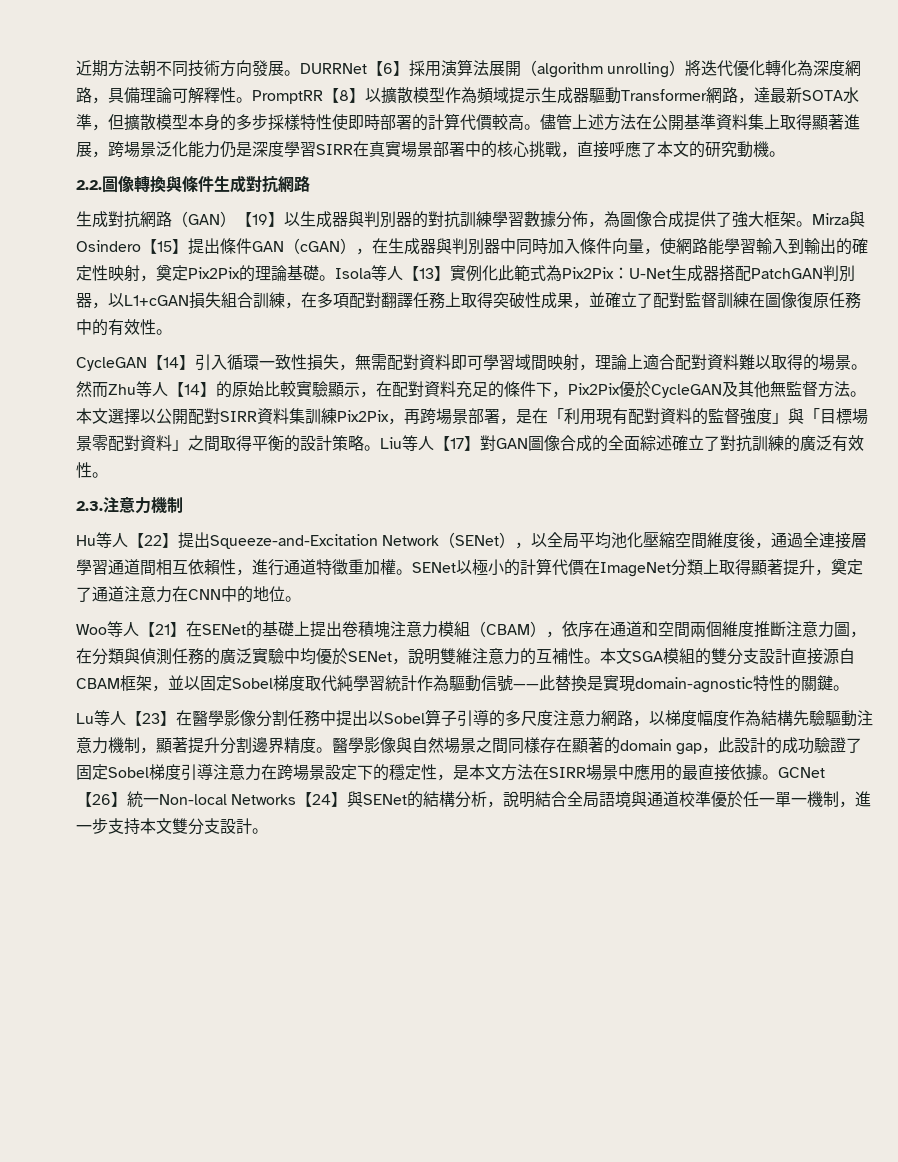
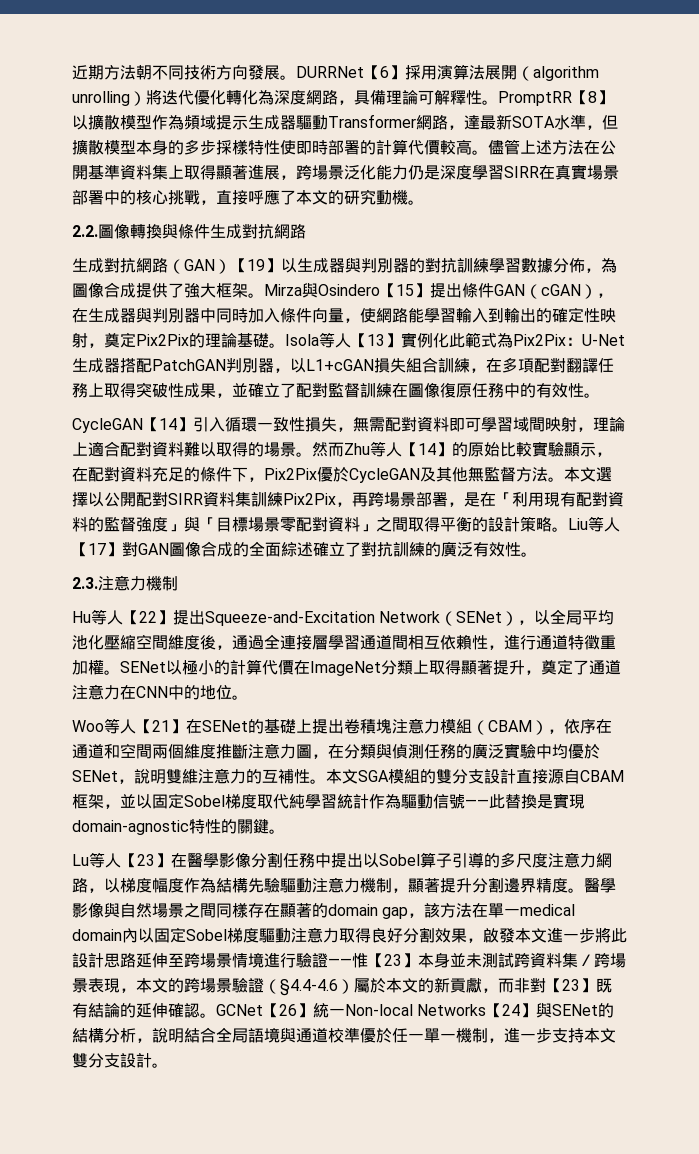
[718,737,863,754] [76,763,762,781] 此設計的成功驗證了固定Sobel梯度引導注意力在跨場景設定下的穩定性，是本文方法在SIRR場景中應用的最直接依據 -> [424,903,576,918] [72,927,627,943] [72,952,626,968] [72,977,612,996] [72,1003,200,1018] 該方法在單一medical domain內以固定Sobel梯度驅動注意力取得良好分割效果，啟發本文進一步將此設計思路延伸至跨場景情境進行驗證——惟【23】本身並未測試跨資料集／跨場景表現，本文的跨場景驗證（§4.4-4.6）屬於本文的新貢獻，而非對【23】既有結論的延伸確認

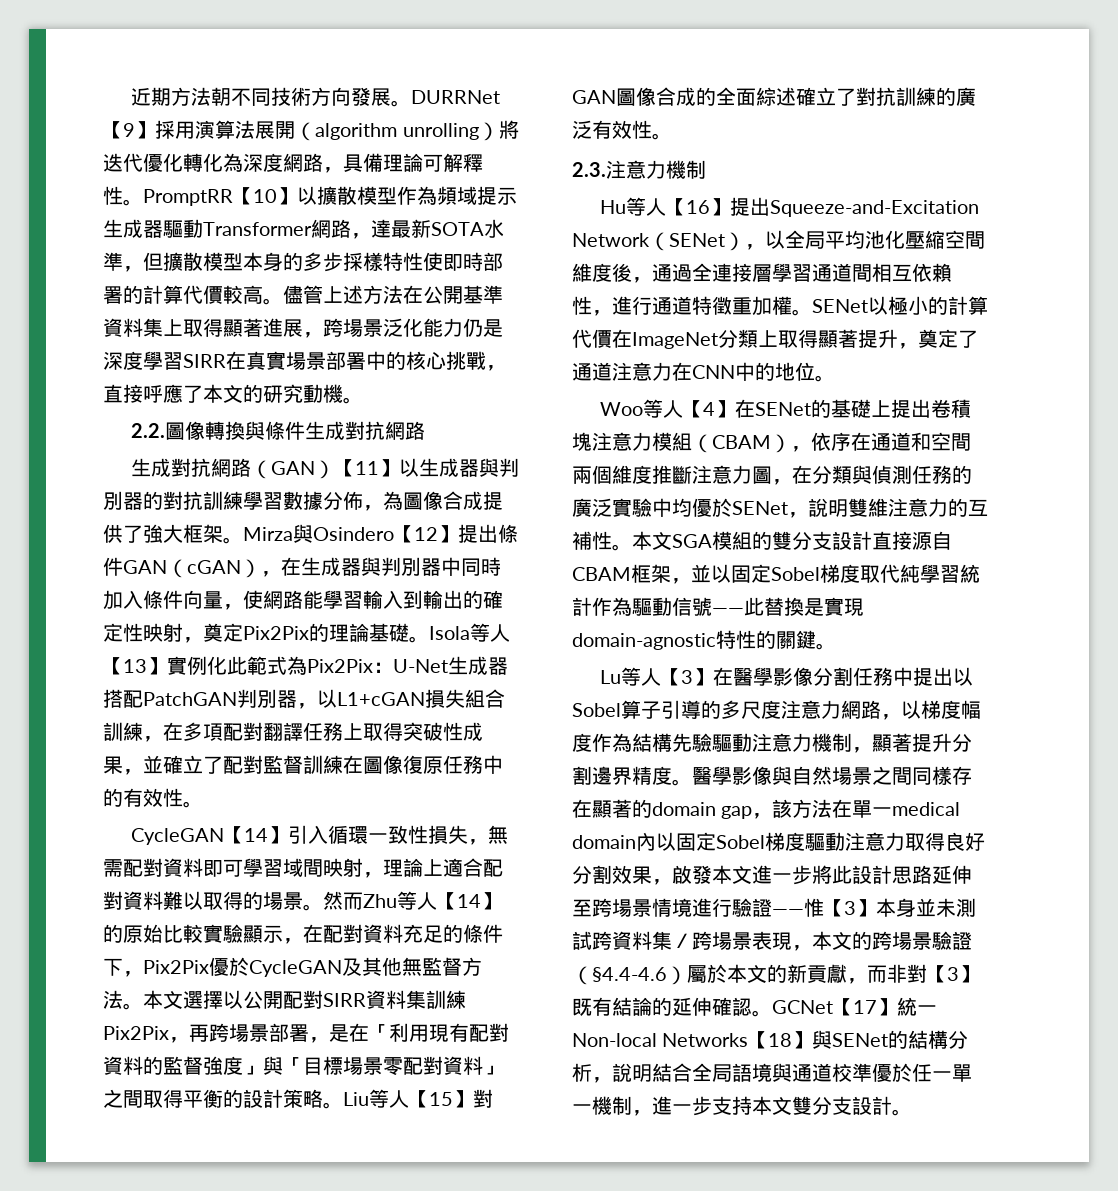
[380,66,389,78] 6 -> [123,123,135,137] 9
[588,91,597,103] 8 -> [253,189,277,203] 10
[247,259,265,271] 19 -> [354,461,379,475] 11
[396,284,414,296] 15 -> [414,527,438,541] 12
[88,543,106,555] 17 -> [429,1092,453,1106] 15
[139,611,157,623] 22 -> [685,200,710,214] 16
[152,720,170,732] 21 -> [702,402,715,416] 4
[137,854,155,866] 23 -> [680,670,693,684] 3
[384,954,402,966] 23 -> [844,901,856,915] 3
[562,979,580,991] 23 -> [947,967,959,981] 3
[279,1004,297,1016] 26 -> [853,1000,877,1014] 17
[502,1004,521,1016] 24 -> [768,1033,793,1047] 18

